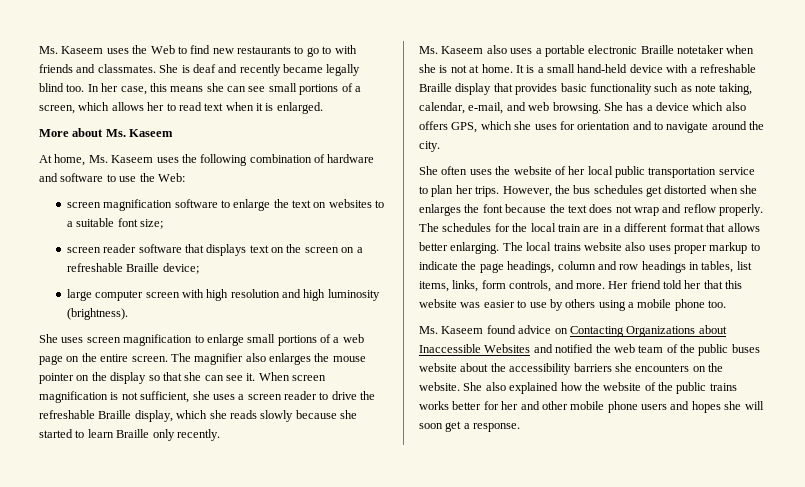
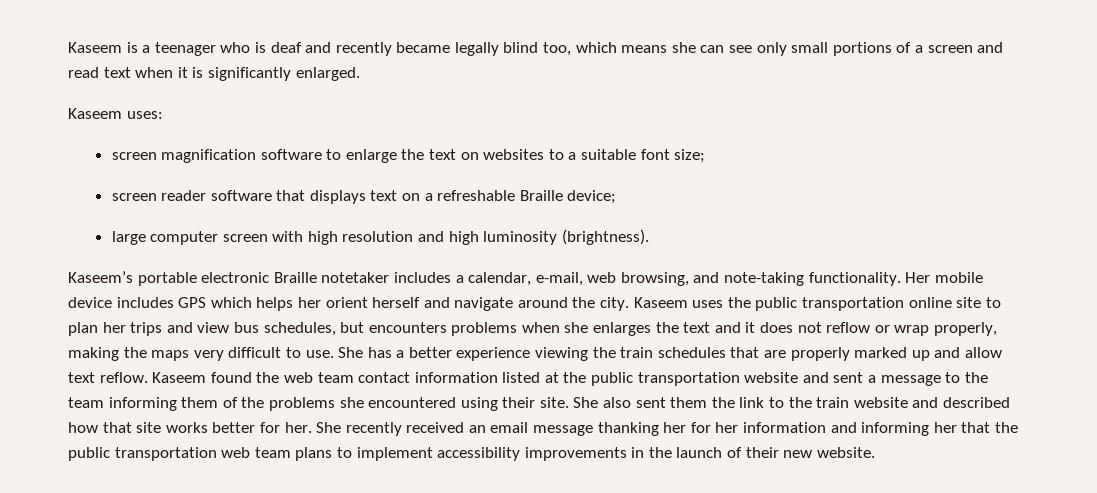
[39,45,357,57] [39,64,179,73] Ms. Kaseem uses the Web to find new restaurants to go to with friends and classmates. She -> [68,42,251,56] Kaseem is a teenager who
[66,83,167,95] too. In her case, this -> [543,42,617,56] too, which
[268,83,361,95] [39,102,176,114] small portions of a screen, which allows her to -> [756,42,1004,56] only small portions of a screen and
(274, 107) none -> [207,67,291,81] significantly
[39,128,174,137] [39,154,375,166] [39,173,185,182] More about Ms. Kaseem // At home, Ms. Kaseem uses the following combination of hardware and software to use the Web: -> [68,108,163,119] Kaseem uses:
[286,244,355,253] the screen on -> (421, 197) none
[39,334,364,346] [39,353,366,365] [39,372,327,384] [39,391,376,403] [39,410,357,422] [39,429,220,441] [419,45,755,57] [419,64,756,73] [419,83,753,95] [419,102,746,114] [419,121,765,133] [419,141,440,152] [419,166,755,178] [419,185,758,197] [419,204,764,216] [419,223,760,232] [419,242,760,254] [419,261,752,273] [419,280,743,292] [419,299,727,311] [419,325,727,337] [419,344,760,356] [419,363,723,375] [419,382,737,394] [419,401,764,413] [419,421,521,432] She uses screen magnification to enlarge small portions of a web page on the entire screen. The magnifier also enlarges the mouse pointer on the display so that she can see it. When screen magnification is not sufficient, she uses a screen reader to drive the refreshable Braille display, which she reads slowly because she started to learn Braille only recently. // Ms. Kaseem also uses a portable electronic Braille notetaker when she is not at home. It is a small hand-held device with a refreshable Braille display that provides basic functionality such as note taking, calendar, e-mail, and web browsing. She has a device which also offers GPS, which she uses for orientation and to navigate around the city. // She often uses the website of her local public transportation service to plan her trips. However, the bus schedules get distorted when she enlarges the font because the text does not wrap and reflow properly. The schedules for the local train are in a different format that allows better enlarging. The local trains website also uses proper markup to indicate the page headings, column and row headings in tables, list items, links, form controls, and more. Her friend told her that this website was easier to use by others using a mobile phone too. // Ms. Kaseem found advice on Contacting Organizations about Inaccessible Websites and notified the web team of the public buses website about the accessibility barriers she encounters on the website. She also explained how the website of the public trains works better for her and other mobile phone users and hopes she will soon get a response. -> [68,271,983,286] [68,297,1001,311] [68,322,997,336] [68,347,1002,361] [68,372,988,386] [68,397,1010,411] [68,422,1018,436] [68,447,875,461] Kaseem’s portable electronic Braille notetaker includes a calendar, e-mail, web browsing, and note-taking functionality. Her mobile device includes GPS which helps her orient herself and navigate around the city. Kaseem uses the public transportation online site to plan her trips and view bus schedules, but encounters problems when she enlarges the text and it does not reflow or wrap properly, making the maps very difficult to use. She has a better experience viewing the train schedules that are properly marked up and allow text reflow. Kaseem found the web team contact information listed at the public transportation website and sent a message to the team informing them of the problems she encountered using their site. She also sent them the link to the train website and described how that site works better for her. She recently received an email message thanking her for her information and informing her that the public transportation web team plans to implement accessibility improvements in the launch of their new website.

